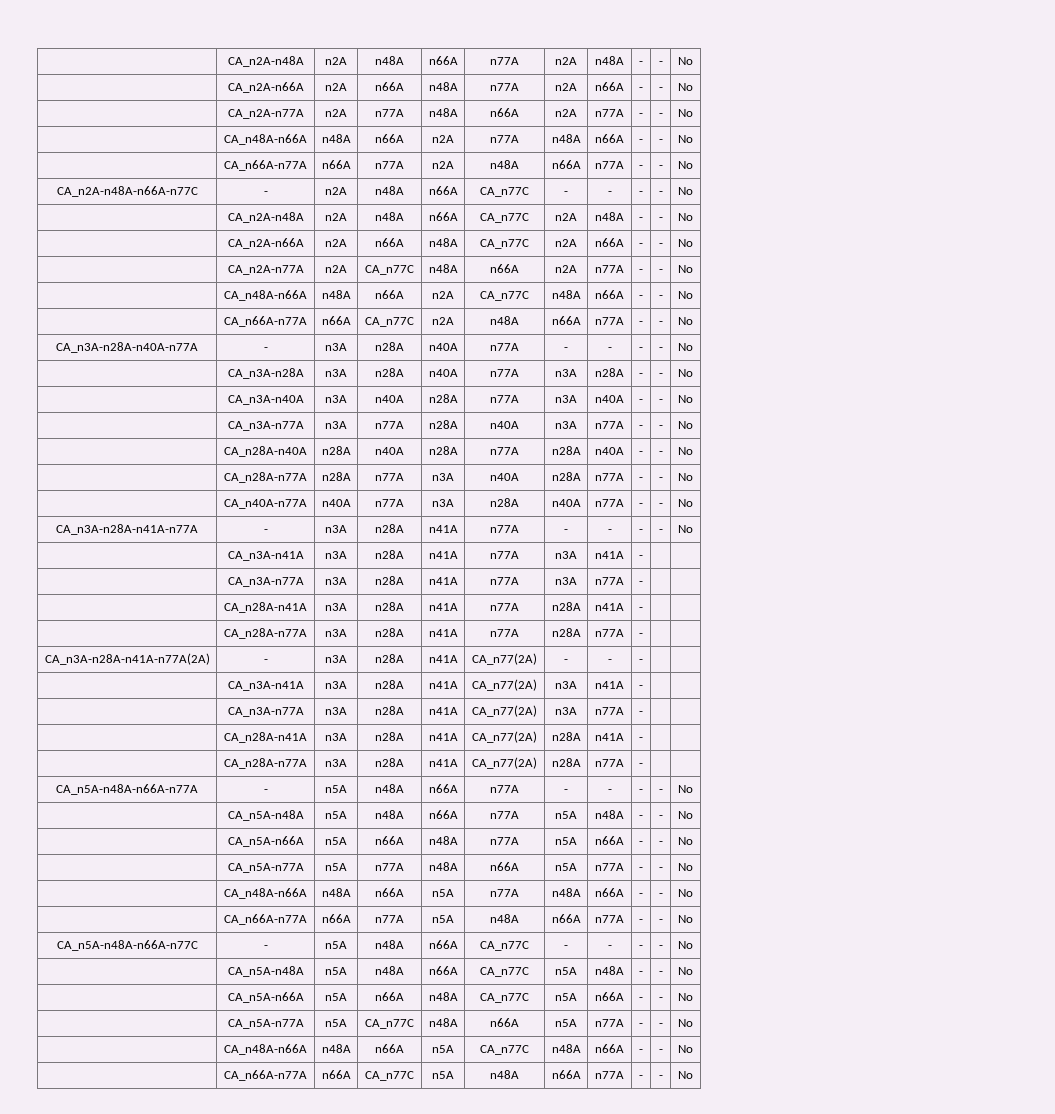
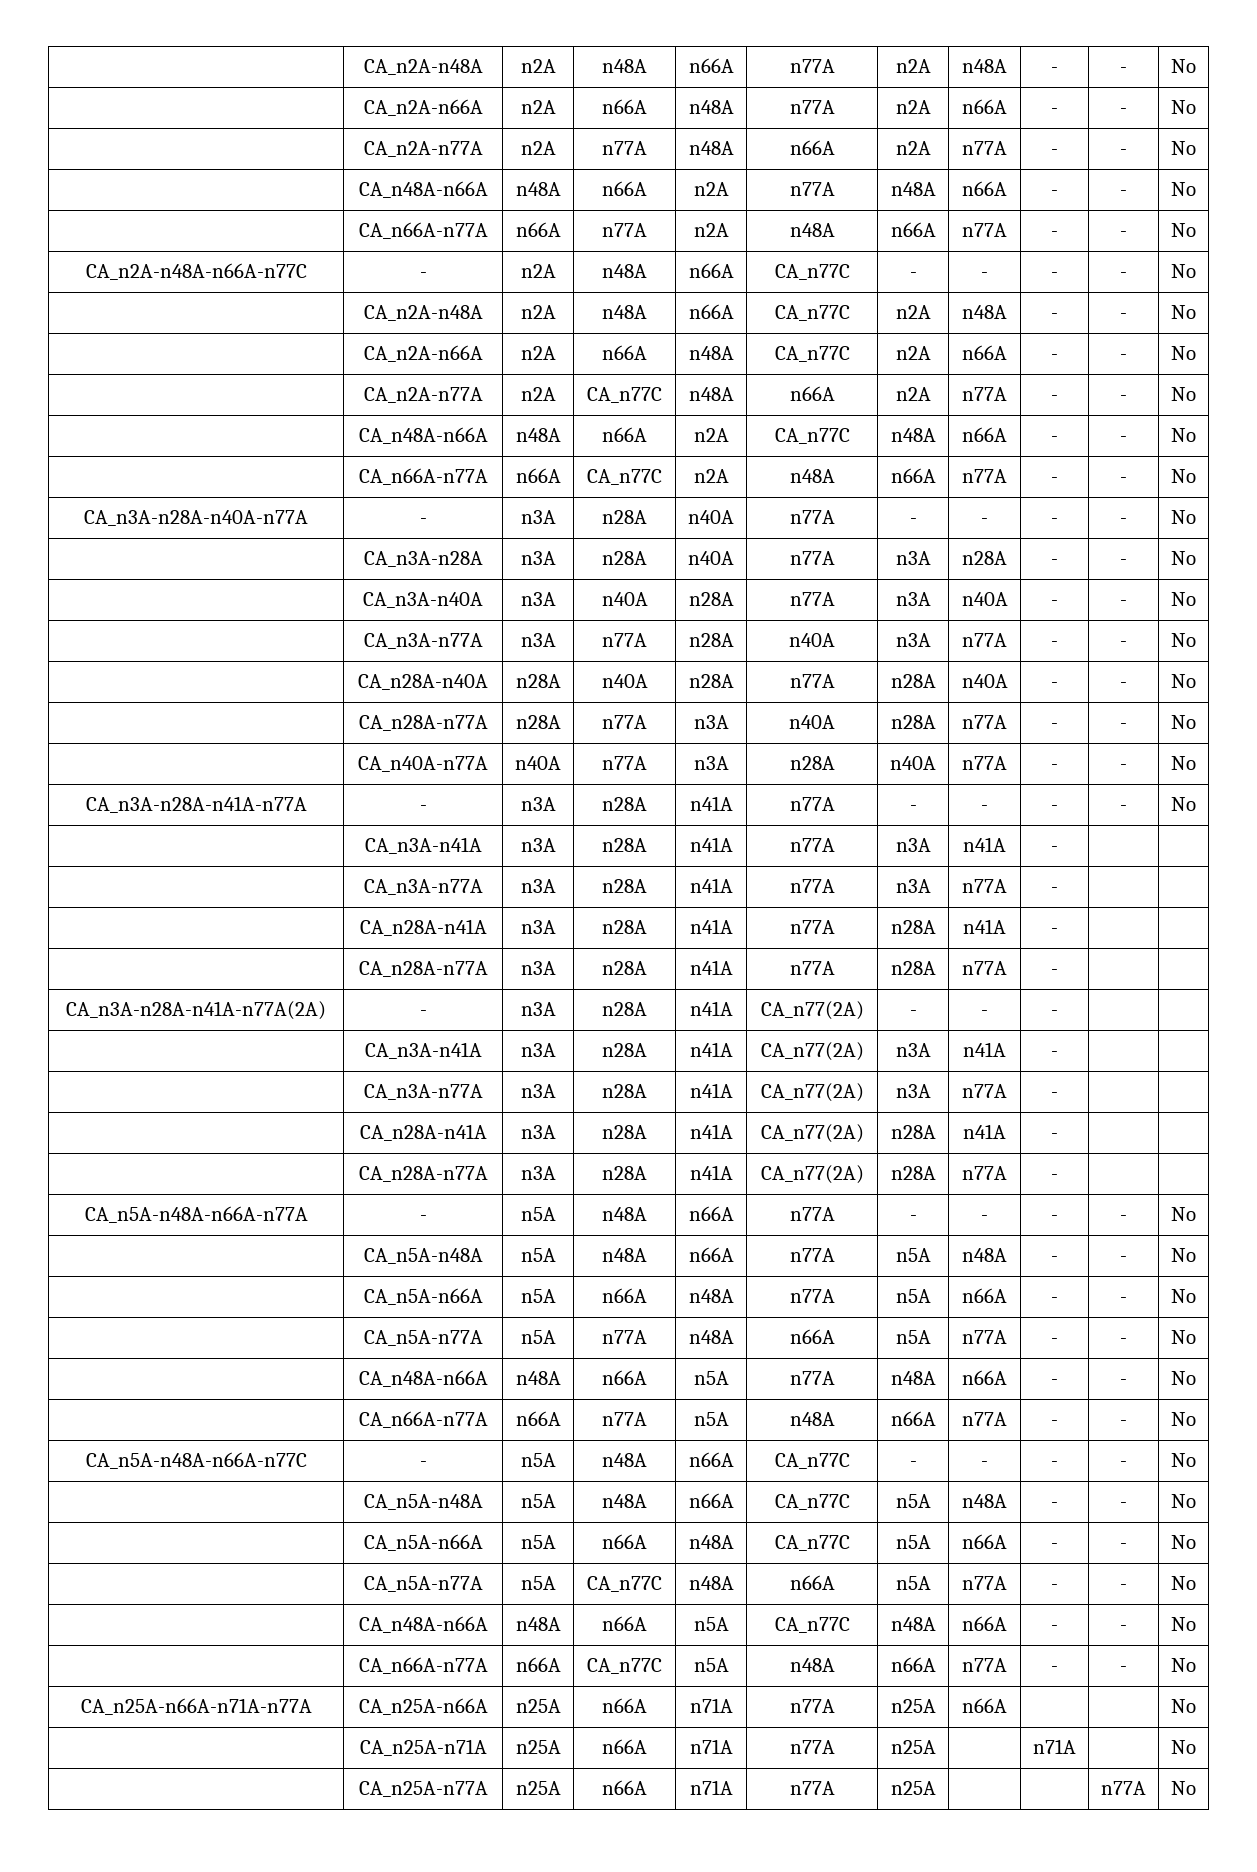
(693, 1075) none -> [80,1698,312,1715] [358,1698,488,1715] [515,1699,561,1713] [602,1698,647,1713] [689,1698,733,1713] [789,1699,835,1713] [890,1699,936,1713] [962,1698,1007,1713] [1171,1699,1196,1713] [359,1739,487,1756] [515,1740,561,1754] [602,1739,647,1754] [689,1739,733,1754] [789,1740,835,1754] [890,1740,936,1754] [1033,1739,1076,1754] [1171,1740,1196,1754] [358,1781,488,1797] [515,1781,561,1795] [602,1780,647,1795] [689,1780,733,1795] [789,1781,835,1795] [890,1781,936,1795] [1101,1781,1146,1795] [1171,1781,1196,1795] // CA_n25A-n66A-n71A-n77A | CA_n25A-n66A | n25A | n66A | n71A | n77A | n25A | n66A | | | No // | CA_n25A-n71A | n25A | n66A | n71A | n77A | n25A | | n71A | | No // | CA_n25A-n77A | n25A | n66A | n71A | n77A | n25A | | | n77A | No

